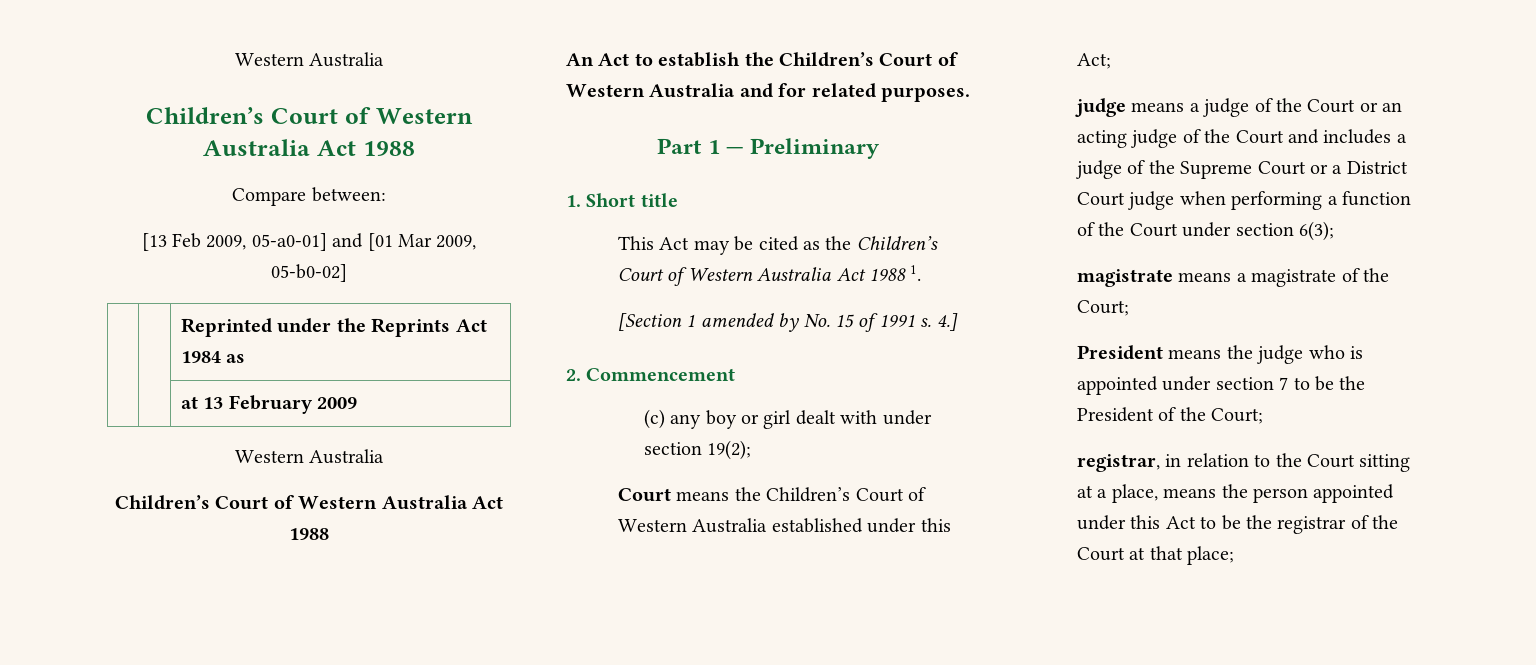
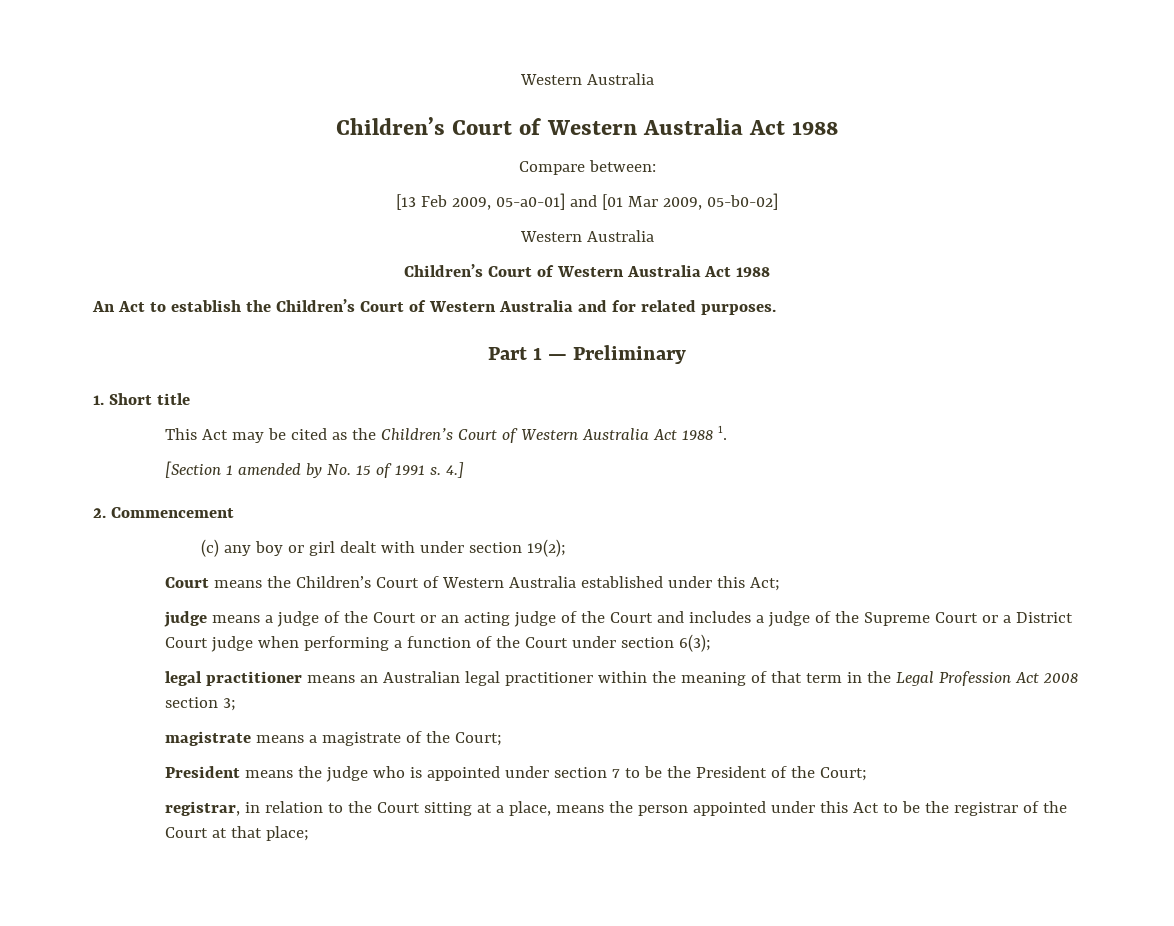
[180,318,487,337] [180,351,246,363] [180,395,358,414] // | | Reprinted under the Reprints Act 1984 as // | | at 13 February 2009 -> (778, 201) none
(1334, 231) none -> [164,671,1078,686] [164,697,236,711] // legal practitioner means an Australian legal practitioner within the meaning of that term in the Legal Profession Act 2008 section 3;

